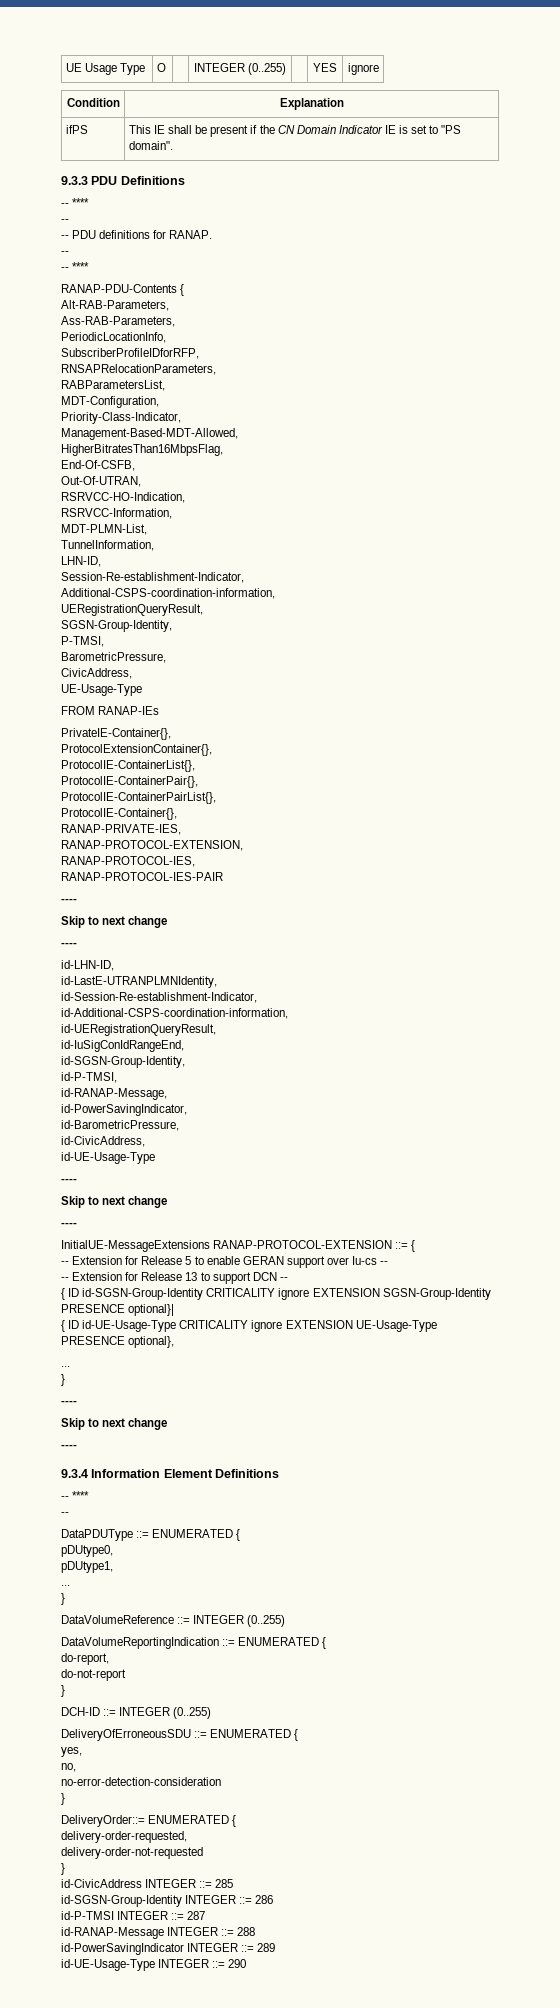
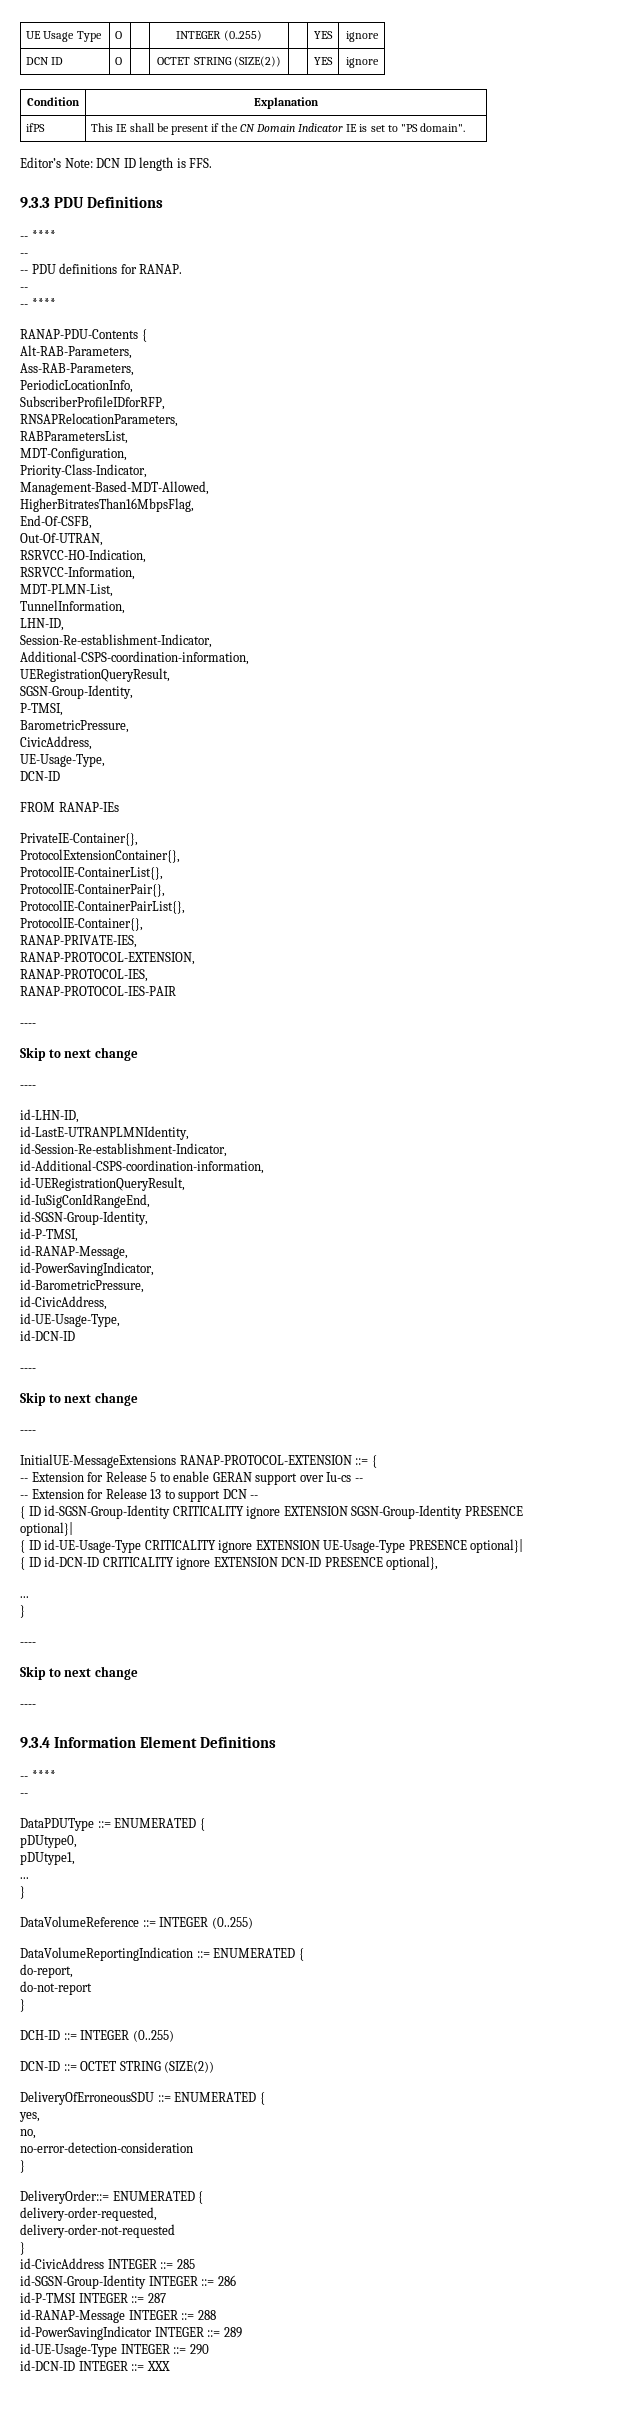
(379, 69) none -> [26,57,64,65] [115,57,123,65] [157,56,281,67] [314,57,333,65] [345,57,379,68] // DCN ID | O | | OCTET STRING (SIZE(2)) | | YES | ignore
(173, 145) none -> [20,157,213,171] // Editor’s Note: DCN ID length is FFS.
[61,684,142,696] UE-Usage-Type -> [20,754,105,767] [20,771,60,781] UE-Usage-Type, // DCN-ID
[61,1152,155,1164] id-UE-Usage-Type -> [20,1313,120,1327] [20,1330,75,1341] id-UE-Usage-Type, // id-DCN-ID
(125, 1340) none -> [470,1539,524,1553] [20,1556,383,1570] optional}| // { ID id-DCN-ID CRITICALITY ignore EXTENSION DCN-ID PRESENCE
(212, 1713) none -> [20,2061,215,2073] // DCN-ID ::= OCTET STRING (SIZE(2))
(247, 1963) none -> [20,2360,170,2371] // id-DCN-ID INTEGER ::= XXX

